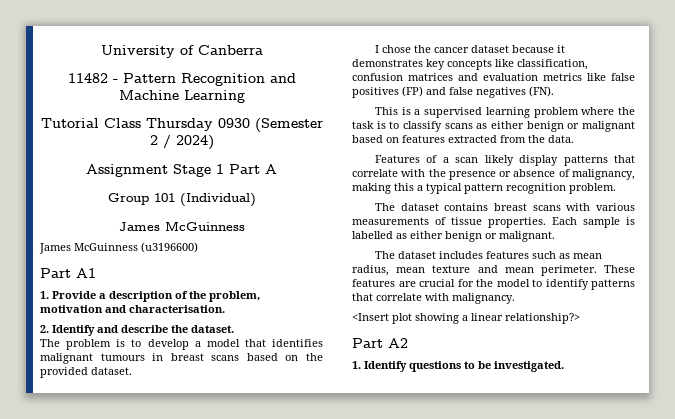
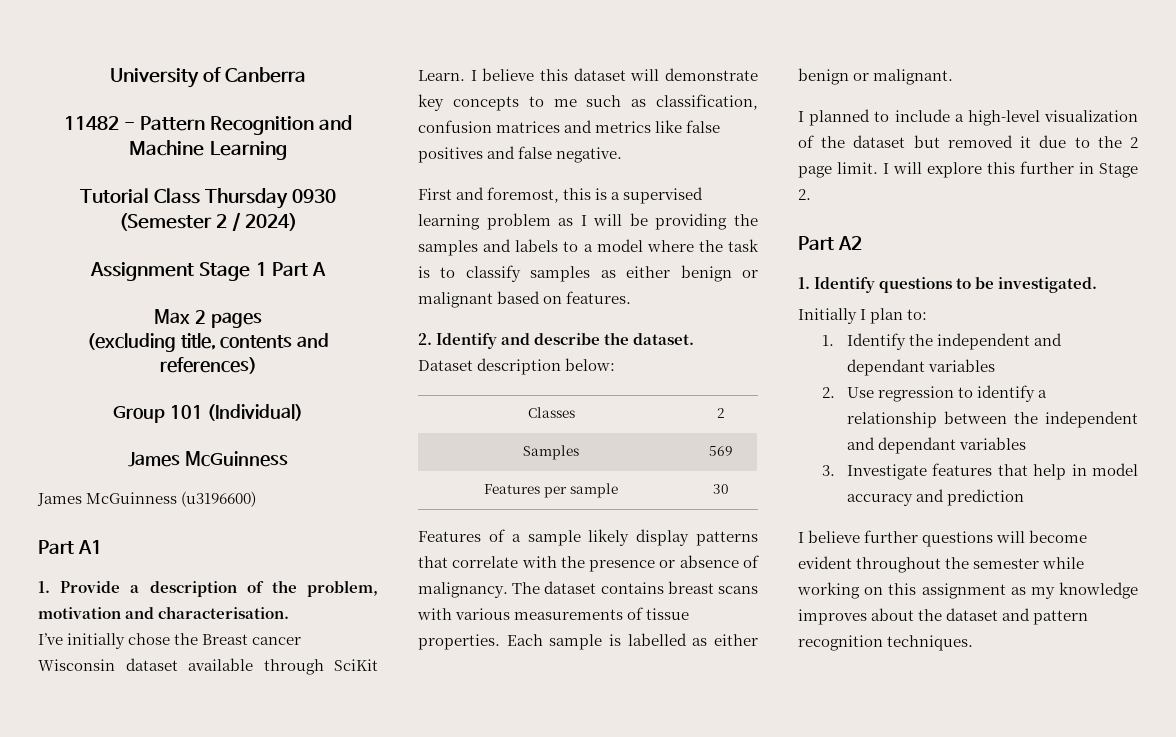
(277, 169) none -> [154,309,262,328] [86,333,330,352] [159,357,257,374] // Max 2 pages // (excluding title, contents and references)
(225, 309) none -> [38,633,302,649] [38,658,378,675] [418,68,758,81] [418,94,758,111] [418,120,721,133] [418,146,623,163] [418,187,704,204] [418,213,758,230] [418,239,759,256] [418,265,758,282] [418,291,632,308] // I’ve initially chose the Breast cancer Wisconsin dataset available through SciKit Learn. I believe this dataset will demonstrate key concepts to me such as classification, confusion matrices and metrics like false positives and false negative. // First and foremost, this is a supervised learning problem as I will be providing the samples and labels to a model where the task is to classify samples as either benign or malignant based on features.
[40,339,323,350] [40,353,323,364] [40,367,132,378] [374,45,565,53] [352,59,588,70] [352,73,635,81] [352,86,554,98] [374,107,635,118] [352,121,635,132] [352,135,574,143] The problem is to develop a model that identifies malignant tumours in breast scans based on the provided dataset. // I chose the cancer dataset because it demonstrates key concepts like classification, confusion matrices and evaluation metrics like false positives (FP) and false negatives (FN). // This is a supervised learning problem where the task is to classify scans as either benign or malignant based on features extracted from the data. -> [418,358,616,375] [527,407,575,418] [716,408,725,418] [523,445,579,460] [708,446,733,456] [484,483,618,498] [712,484,729,494] Dataset description below: // Classes | 2 // Samples | 569 // Features per sample | 30
[455,157,479,163] scan -> [527,530,581,546] sample
[572,169,635,180] [352,183,616,194] malignancy, making this a typical pattern recognition problem. // -> [418,582,508,598] malignancy.
[374,251,602,259] [352,265,635,276] [352,279,635,290] [352,293,515,304] [352,313,580,324] The dataset includes features such as mean radius, mean texture and mean perimeter. These features are crucial for the model to identify patterns that correlate with malignancy. // <Insert plot showing a linear relationship?> -> [798,109,1138,126] [798,135,1138,148] [798,161,1138,178] [798,189,811,200] I planned to include a high-level visualization of the dataset but removed it due to the 2 page limit. I will explore this further in Stage 2.
(564, 366) none -> [798,308,928,324] [822,333,1062,350] [846,359,995,376] [822,385,1047,402] [846,411,1138,428] [846,437,1026,454] [822,463,1138,480] [846,489,1024,506] [798,530,1088,547] [798,556,1085,573] [797,582,1138,599] [798,608,1089,625] [798,635,974,651] // Initially I plan to: // 1. Identify the independent and dependant variables // 2. Use regression to identify a relationship between the independent and dependant variables // 3. Investigate features that help in model accuracy and prediction // I believe further questions will become evident throughout the semester while working on this assignment as my knowledge improves about the dataset and pattern recognition techniques.

